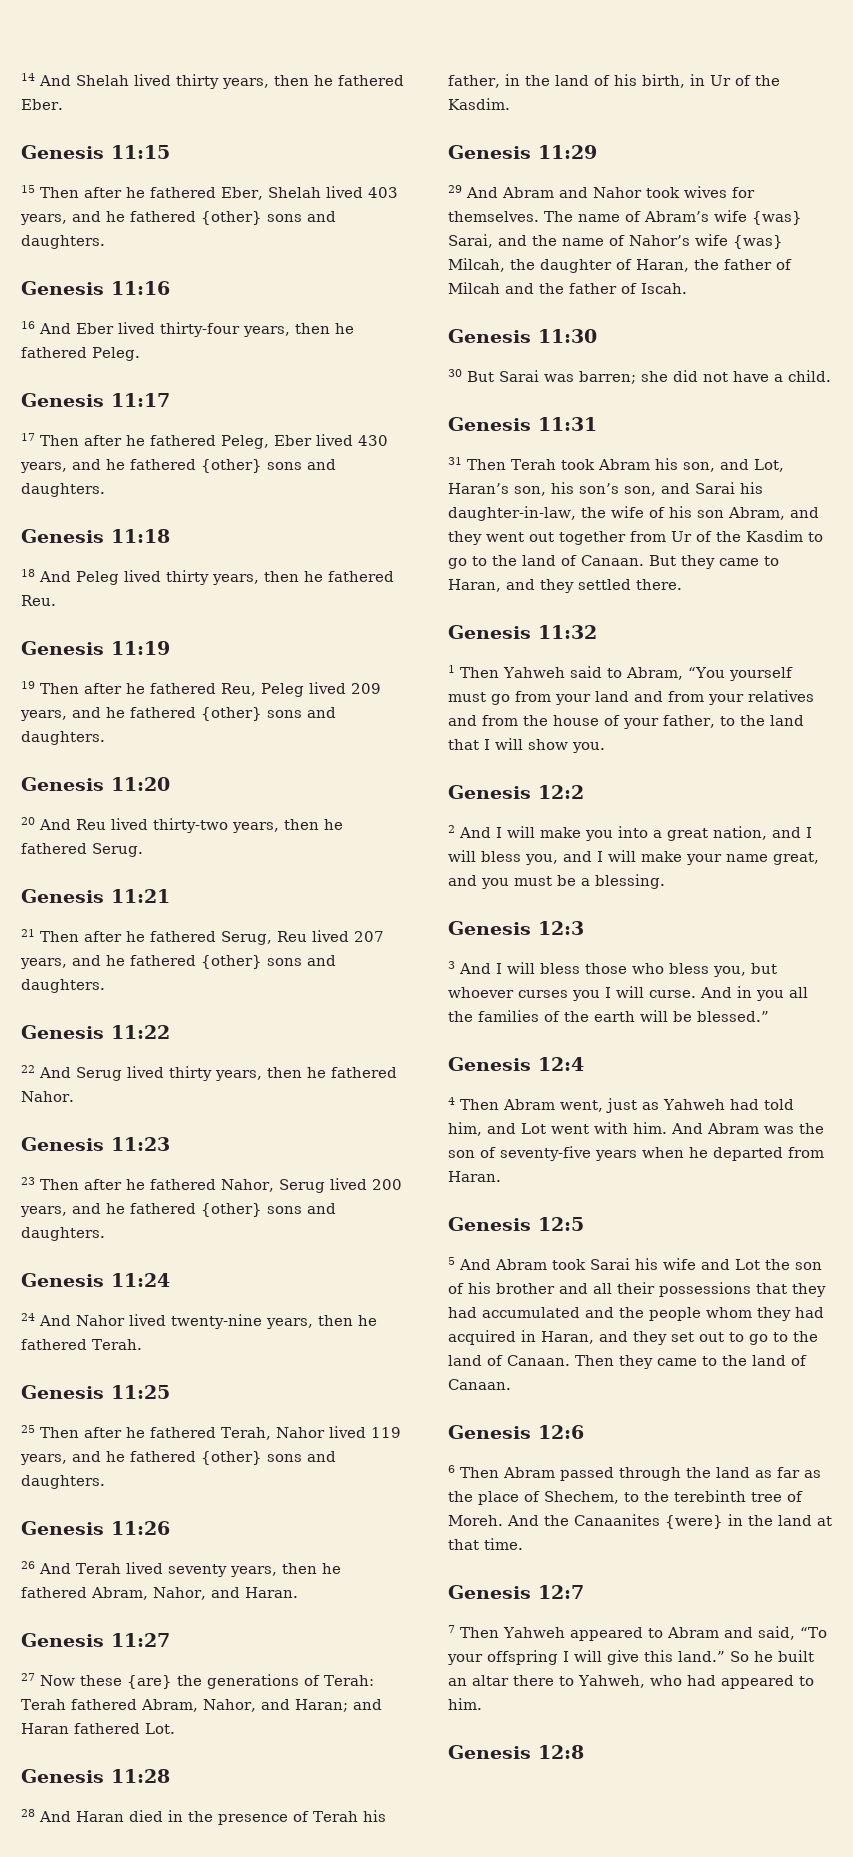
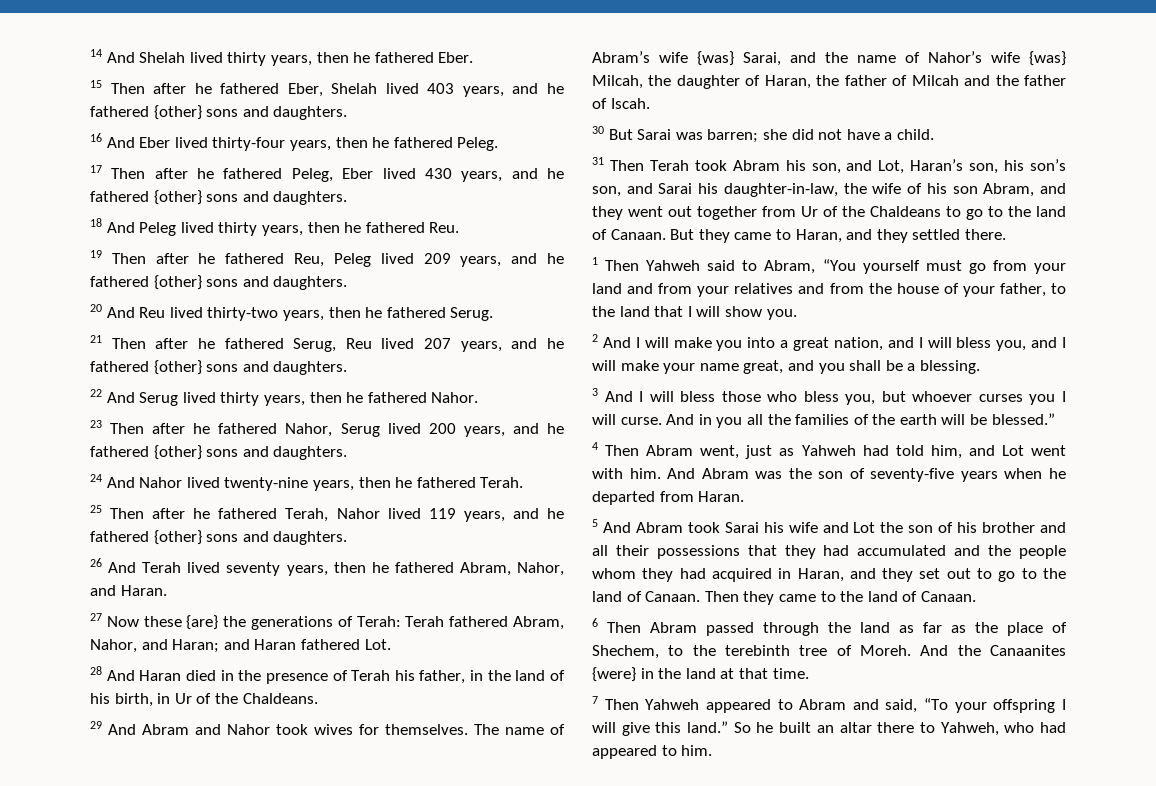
[21,145,170,159] // Genesis 11:15 -> (474, 57) none
[21,281,170,295] // Genesis 11:16 -> (348, 113) none
[21,393,170,407] // Genesis 11:17 -> (499, 144) none
[21,529,170,543] // Genesis 11:18 -> (348, 198) none
[21,641,170,655] // Genesis 11:19 -> (460, 227) none
[21,777,170,791] // Genesis 11:20 -> (348, 283) none
[21,889,170,903] // Genesis 11:21 -> (494, 314) none
[21,1025,170,1039] // Genesis 11:22 -> (348, 368) none
[21,1137,170,1151] // Genesis 11:23 -> (479, 397) none
[21,1273,170,1287] // Genesis 11:24 -> (348, 453) none
[21,1385,170,1399] // Genesis 11:25 -> (524, 482) none
[21,1521,170,1535] // Genesis 11:26 -> (348, 538) none
[21,1633,170,1647] // Genesis 11:27 -> (167, 590) none
[21,1769,170,1783] // Genesis 11:28 -> (391, 644) none
[448,98,510,110] [448,145,597,159] Kasdim. // Genesis 11:29 -> [242,693,318,704] Chaldeans.
[448,329,597,343] // Genesis 11:30 -> (650, 103) none
[448,417,597,431] // Genesis 11:31 -> (934, 134) none
[746,530,803,542] Kasdim -> [870,206,941,217] Chaldeans
[448,625,597,639] // Genesis 11:32 -> (1006, 234) none
[448,785,584,799] // Genesis 12:2 -> (797, 314) none
[514,876,552,886] must -> [849,360,882,371] shall
[448,921,584,935] // Genesis 12:3 -> (980, 367) none
[448,1057,584,1071] // Genesis 12:4 -> (1055, 419) none
[448,1217,584,1231] // Genesis 12:5 -> (745, 496) none
[448,1425,584,1439] // Genesis 12:6 -> (976, 596) none
[448,1585,584,1599] // Genesis 12:7 -> (809, 673) none
[448,1745,584,1759] // Genesis 12:8 -> (713, 750) none

